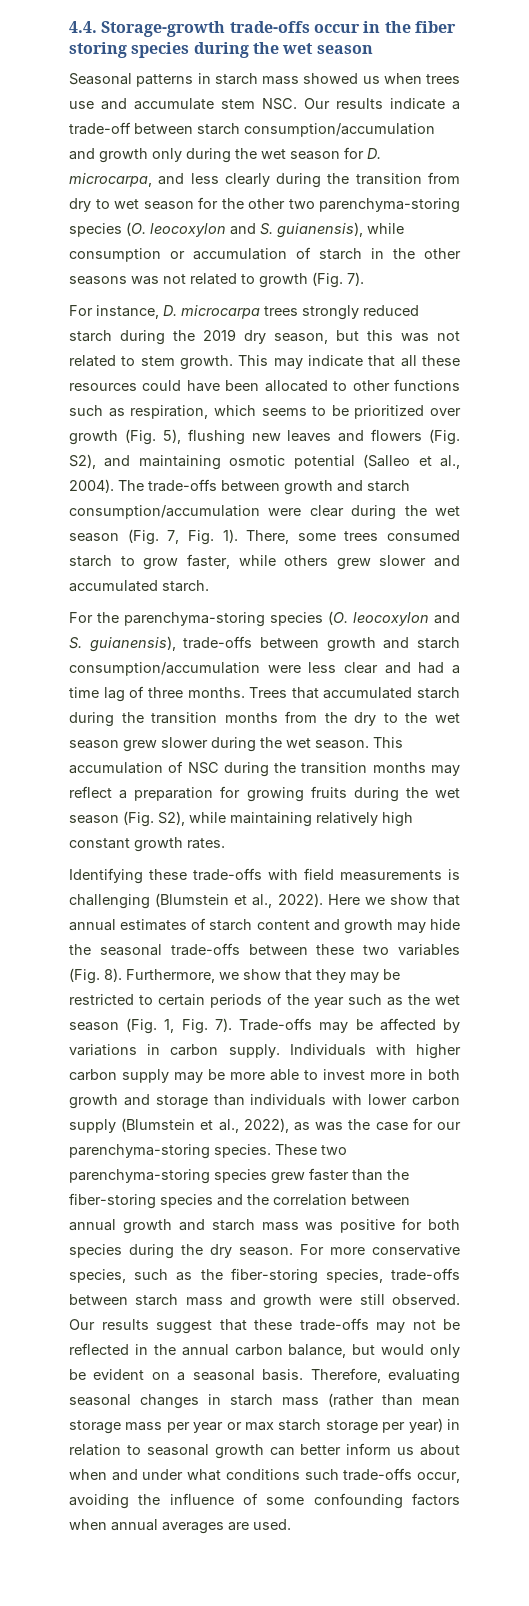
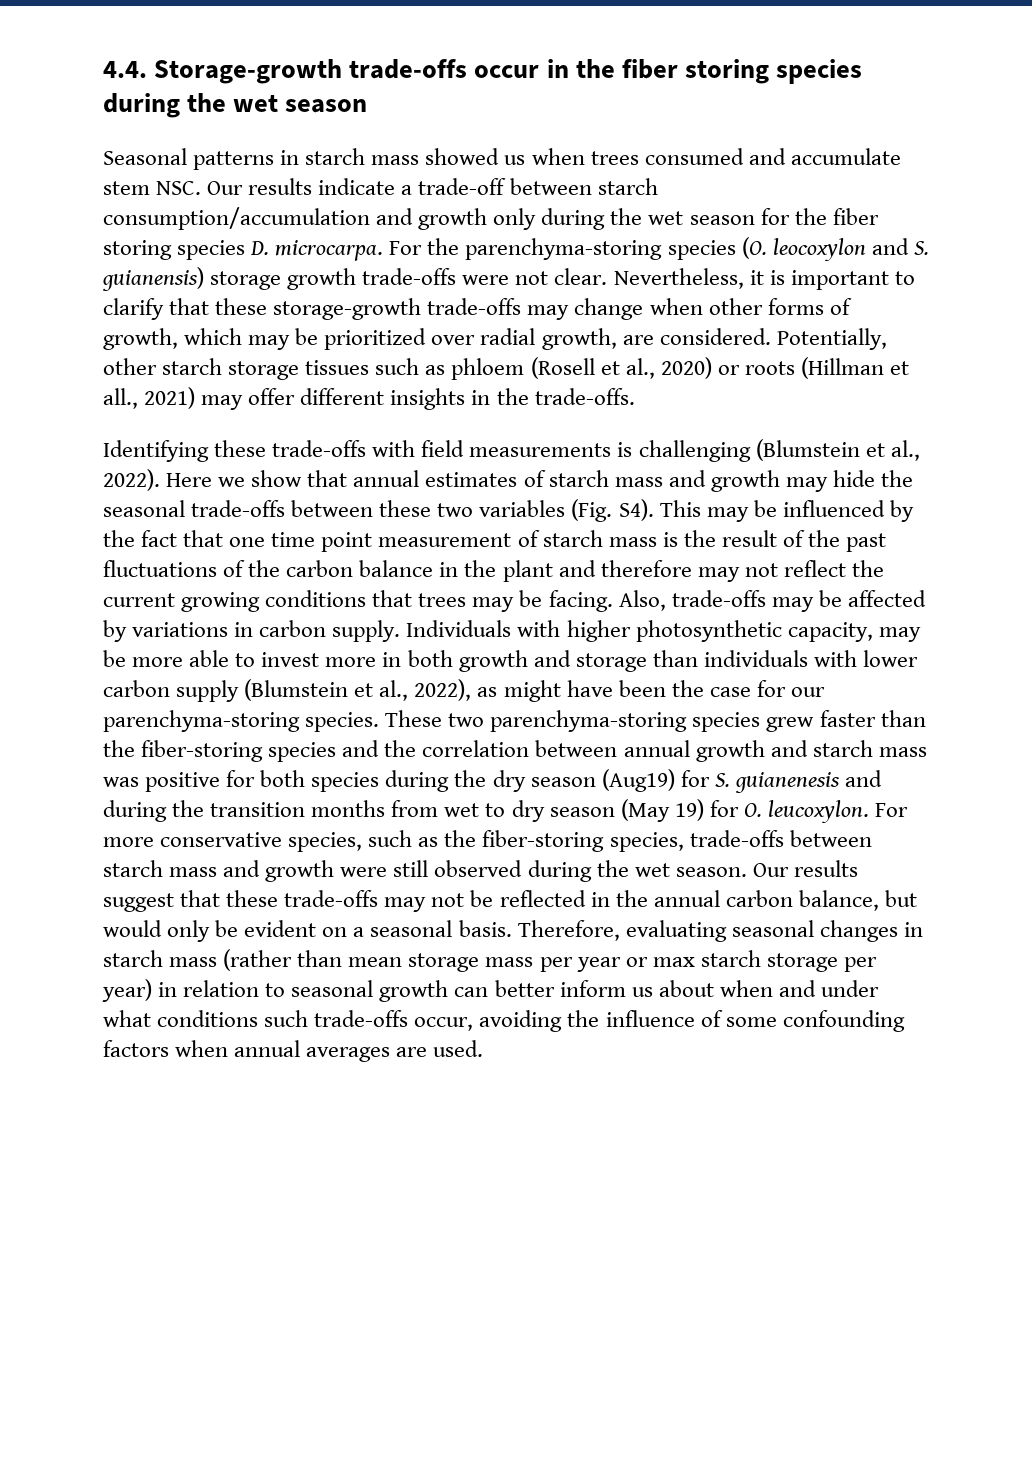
[69,101,94,109] use -> [644,148,744,165] consumed
[367,148,381,159] [69,172,460,188] [69,197,460,213] [69,222,404,238] [69,247,461,262] [69,272,364,288] [69,305,419,320] [69,329,460,345] [69,355,460,370] [69,379,460,392] [69,405,461,419] [69,429,460,445] [69,454,460,470] [69,479,410,495] [69,505,460,520] [69,529,460,545] [69,554,460,570] [69,580,209,592] D. microcarpa, and less clearly during the transition from dry to wet season for the other two parenchyma-storing species (O. leocoxylon and S. guianensis), while consumption or accumulation of starch in the other seasons was not related to growth (Fig. 7). // For instance, D. microcarpa trees strongly reduced starch during the 2019 dry season, but this was not related to stem growth. This may indicate that all these resources could have been allocated to other functions such as respiration, which seems to be prioritized over growth (Fig. 5), flushing new leaves and flowers (Fig. S2), and maintaining osmotic potential (Salleo et al., 2004). The trade-offs between growth and starch consumption/accumulation were clear during the wet season (Fig. 7, Fig. 1). There, some trees consumed starch to grow faster, while others grew slower and accumulated starch. // -> [794,208,879,225] [103,240,384,261] the fiber storing species D. microcarpa.
[89,636,460,652] [69,662,461,676] [69,686,460,702] [69,711,460,727] [69,737,403,752] [69,761,460,777] [69,786,460,802] [69,811,413,827] [69,837,225,852] guianensis), trade-offs between growth and starch consumption/accumulation were less clear and had a time lag of three months. Trees that accumulated starch during the transition months from the dry to the wet season grew slower during the wet season. This accumulation of NSC during the transition months may reflect a preparation for growing fruits during the wet season (Fig. S2), while maintaining relatively high constant growth rates. -> [102,267,915,291] [103,298,852,320] [103,328,887,350] [103,357,910,380] [103,387,635,410] guianensis) storage growth trade-offs were not clear. Nevertheless, it is important to clarify that these storage-growth trade-offs may change when other forms of growth, which may be prioritized over radial growth, are considered. Potentially, other starch storage tissues such as phloem (Rosell et al., 2020) or roots (Hillman et all., 2021) may offer different insights in the trade-offs.
[256,920,310,930] content -> [614,477,663,487] mass
[104,968,400,983] [69,993,461,1008] [69,1018,313,1034] 8). Furthermore, we show that they may be restricted to certain periods of the year such as the wet season (Fig. 1, Fig. 7). Trade-offs -> [618,499,914,522] [103,530,887,552] [103,560,884,582] [103,590,766,612] S4). This may be influenced by the fact that one time point measurement of starch mass is the result of the past fluctuations of the carbon balance in the plant and therefore may not reflect the current growing conditions that trees may be facing. Also, trade-offs
[69,1069,169,1083] carbon supply -> [635,620,873,642] photosynthetic capacity,
[315,1122,344,1131] was -> [503,680,666,702] might have been
[239,1247,293,1256] season. -> [530,769,882,793] [103,799,869,823] season (Aug19) for S. guianenesis and during the transition months from wet to dry season (May 19) for O. leucoxylon.
[392,1294,460,1305] observed. -> [434,860,747,882] observed during the wet season.

